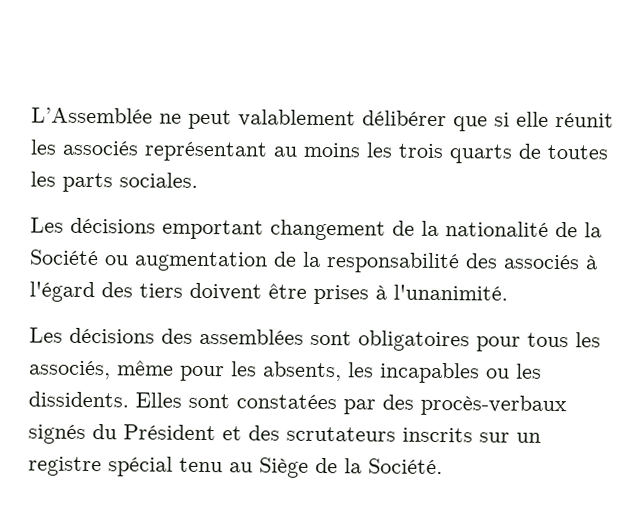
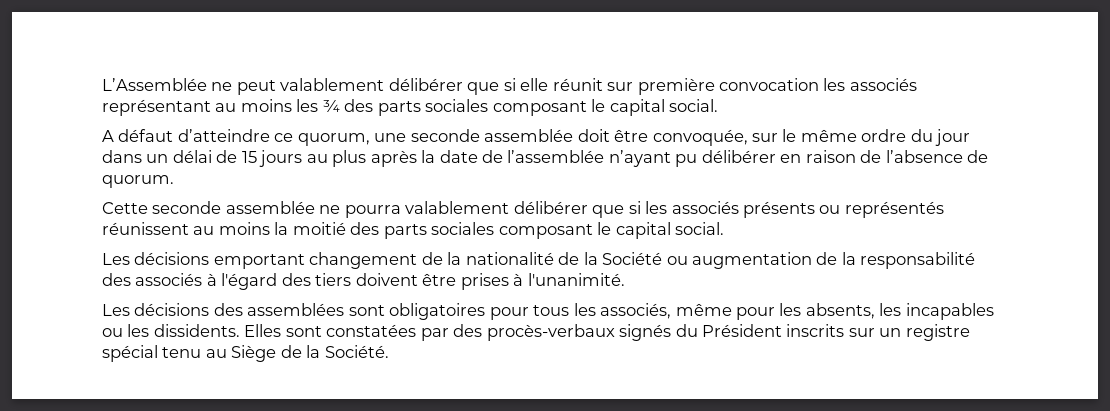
(614, 120) none -> [607,78,820,95] sur première convocation
[398,143,609,164] [30,171,198,193] trois quarts de toutes les parts sociales. -> [322,99,719,116] [102,129,971,146] [102,150,989,167] [102,175,174,188] [102,201,944,218] [102,222,725,239] ¾ des parts sociales composant le capital social. // A défaut d’atteindre ce quorum, une seconde assemblée doit être convoquée, sur le même ordre du jour dans un délai de 15 jours au plus après la date de l’assemblée n’ayant pu délibérer en raison de l’absence de quorum. // Cette seconde assemblée ne pourra valablement délibérer que si les associés présents ou représentés réunissent au moins la moitié des parts sociales composant le capital social.
[222,425,396,442] et des scrutateurs -> (783, 330) none

